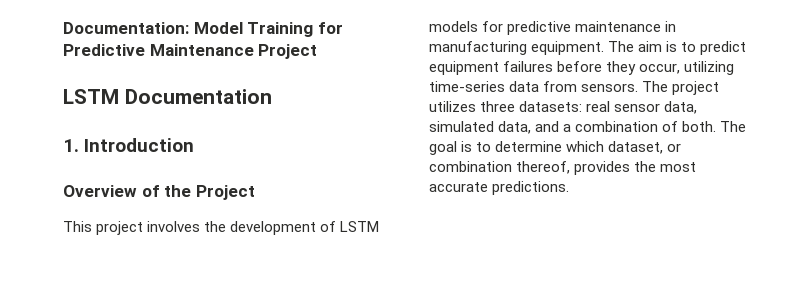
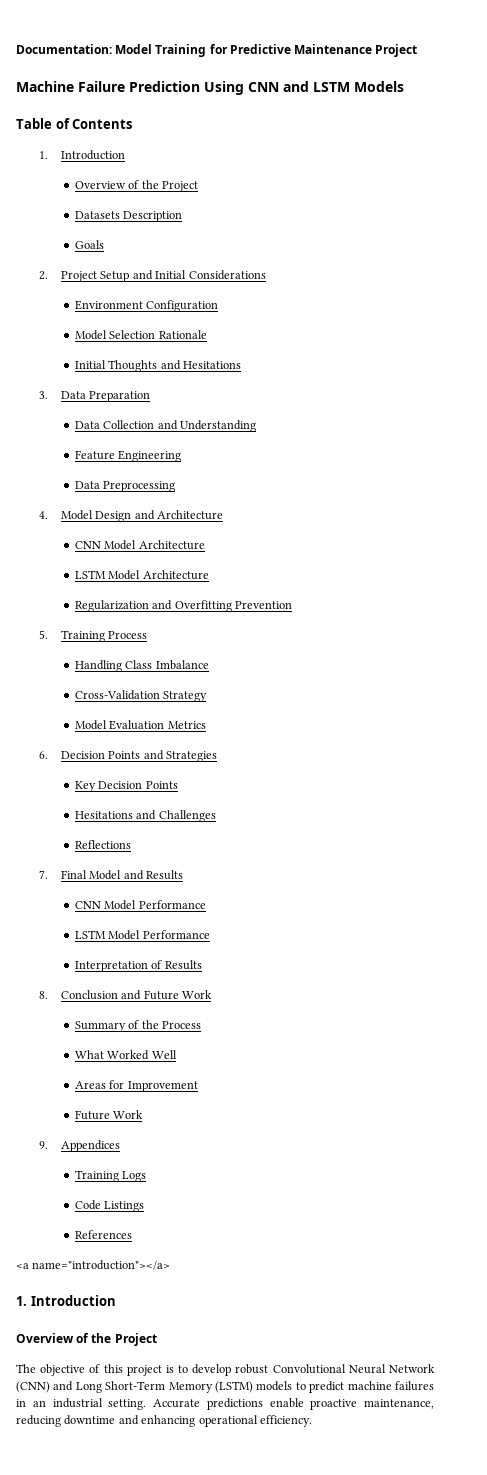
[63,89,272,104] [63,138,195,152] [63,185,255,200] [63,221,380,235] [429,21,677,35] [429,41,747,55] [429,61,735,75] [429,81,720,95] [429,101,698,114] [429,121,747,134] [429,141,682,155] [429,161,697,175] [429,181,570,195] LSTM Documentation // 1. Introduction // Overview of the Project // This project involves the development of LSTM models for predictive maintenance in manufacturing equipment. The aim is to predict equipment failures before they occur, utilizing time-series data from sensors. The project utilizes three datasets: real sensor data, simulated data, and a combination of both. The goal is to determine which dataset, or combination thereof, provides the most accurate predictions. -> [16,81,404,95] [16,118,133,129] [38,150,126,160] [74,180,198,192] [74,211,183,222] [74,240,104,249] [38,270,266,282] [74,300,219,312] [74,330,207,340] [74,360,241,372] [38,391,151,402] [74,420,256,432] [74,450,182,462] [74,481,176,492] [38,510,224,522] [74,540,205,550] [74,570,209,580] [74,600,292,612] [38,630,148,642] [74,660,209,672] [74,690,208,702] [74,720,206,730] [38,750,218,762] [74,781,178,792] [74,810,216,822] [74,840,131,849] [38,870,184,880] [74,900,206,910] [74,930,210,940] [74,960,202,972] [38,990,213,1000] [74,1020,201,1032] [74,1050,177,1060] [74,1080,198,1092] [74,1110,144,1120] [38,1140,121,1152] [74,1170,147,1182] [74,1200,145,1212] [74,1230,132,1239] [16,1260,171,1270] [16,1295,116,1306] [16,1333,157,1346] [16,1364,436,1376] [16,1381,434,1393] [16,1398,434,1410] [16,1415,312,1427] Machine Failure Prediction Using CNN and LSTM Models // Table of Contents // 1. Introduction // Overview of the Project // Datasets Description // Goals // 2. Project Setup and Initial Considerations // Environment Configuration // Model Selection Rationale // Initial Thoughts and Hesitations // 3. Data Preparation // Data Collection and Understanding // Feature Engineering // Data Preprocessing // 4. Model Design and Architecture // CNN Model Architecture // LSTM Model Architecture // Regularization and Overfitting Prevention // 5. Training Process // Handling Class Imbalance // Cross-Validation Strategy // Model Evaluation Metrics // 6. Decision Points and Strategies // Key Decision Points // Hesitations and Challenges // Reflections // 7. Final Model and Results // CNN Model Performance // LSTM Model Performance // Interpretation of Results // 8. Conclusion and Future Work // Summary of the Process // What Worked Well // Areas for Improvement // Future Work // 9. Appendices // Training Logs // Code Listings // References // <a name="introduction"></a> // 1. Introduction // Overview of the Project // The objective of this project is to develop robust Convolutional Neural Network (CNN) and Long Short-Term Memory (LSTM) models to predict machine failures in an industrial setting. Accurate predictions enable proactive maintenance, reducing downtime and enhancing operational efficiency.

